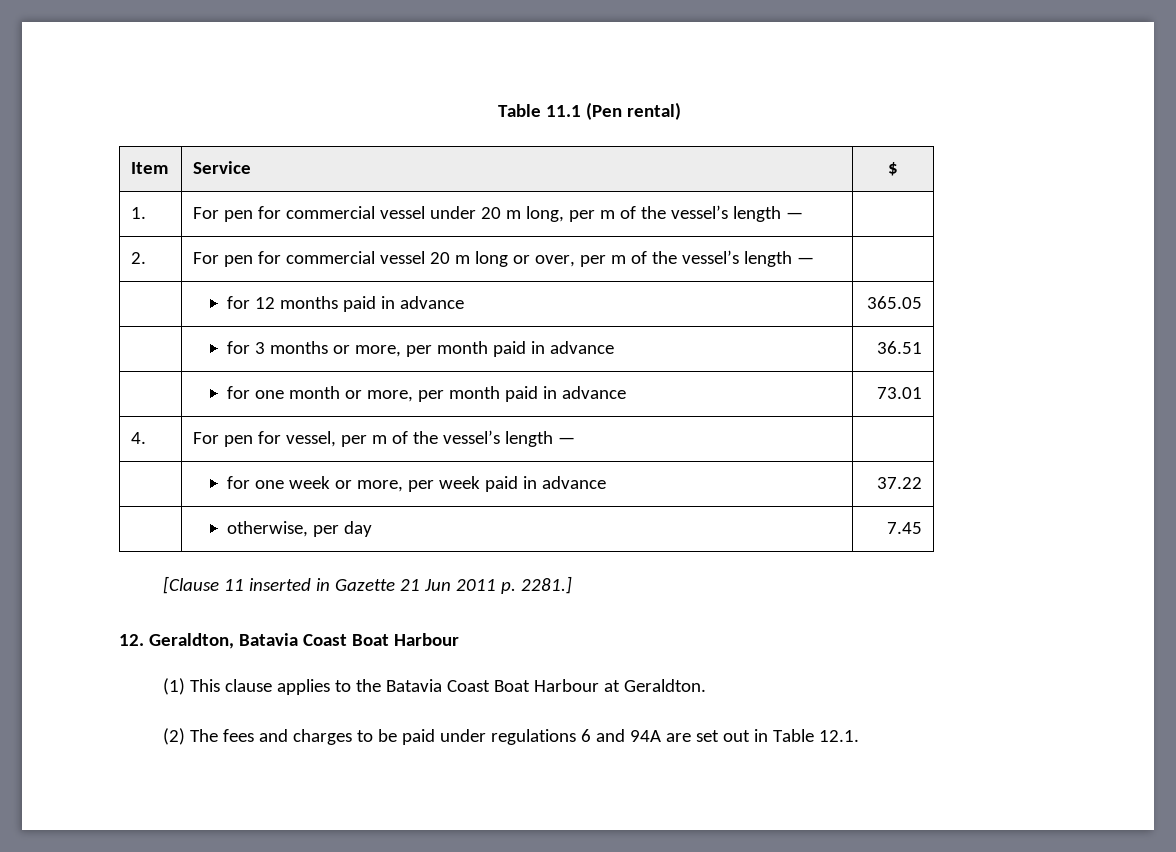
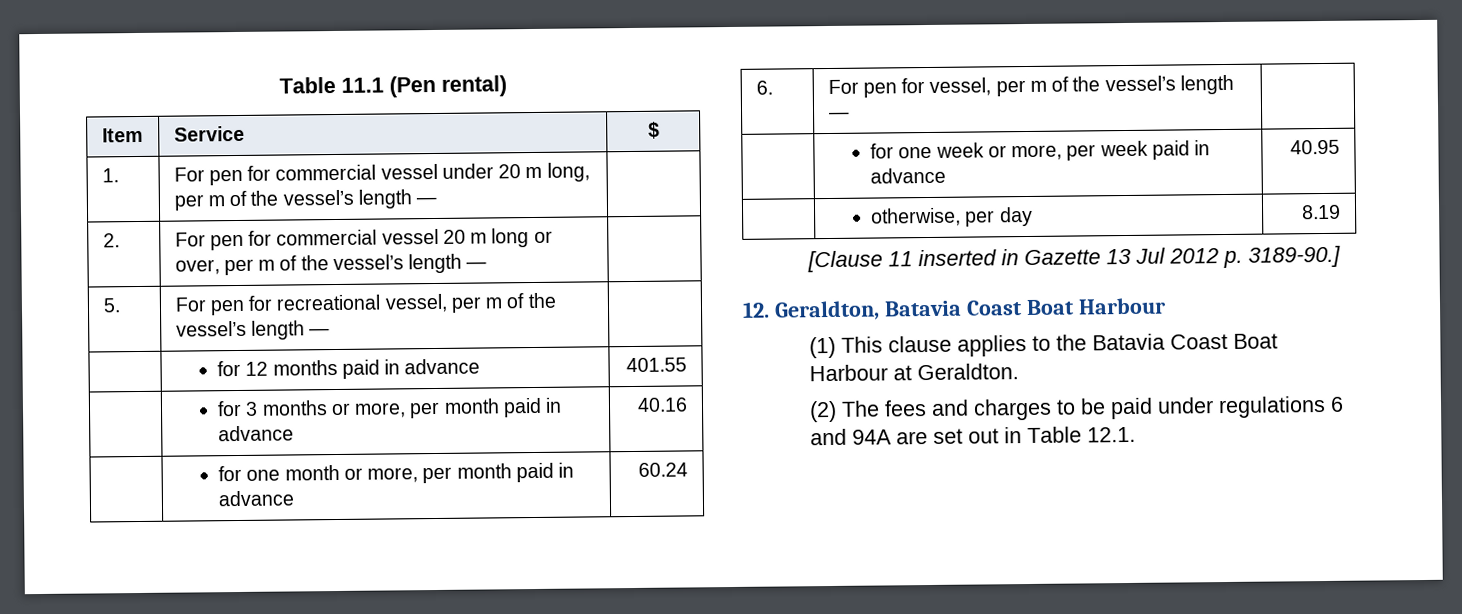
(815, 260) none -> [102,298,121,313] [174,292,556,316] [175,320,331,340] // 5. | For pen for recreational vessel, per m of the vessel’s length — |
[866,296,922,309] 365.05 -> [626,357,688,373] 401.55
[876,341,922,354] 36.51 -> [637,397,689,412] 40.16
[876,387,922,399] [131,432,147,444] 73.01 // 4. -> [638,462,689,477] [755,80,773,95] 60.24 // 6.
[876,477,922,489] 37.22 -> [1290,139,1341,155] 40.95
[886,522,922,534] 7.45 -> [1301,204,1342,220] 8.19
[399,576,572,594] 21 Jun 2011 p. 2281.] -> [1106,245,1342,269] 13 Jul 2012 p. 3189-90.]

